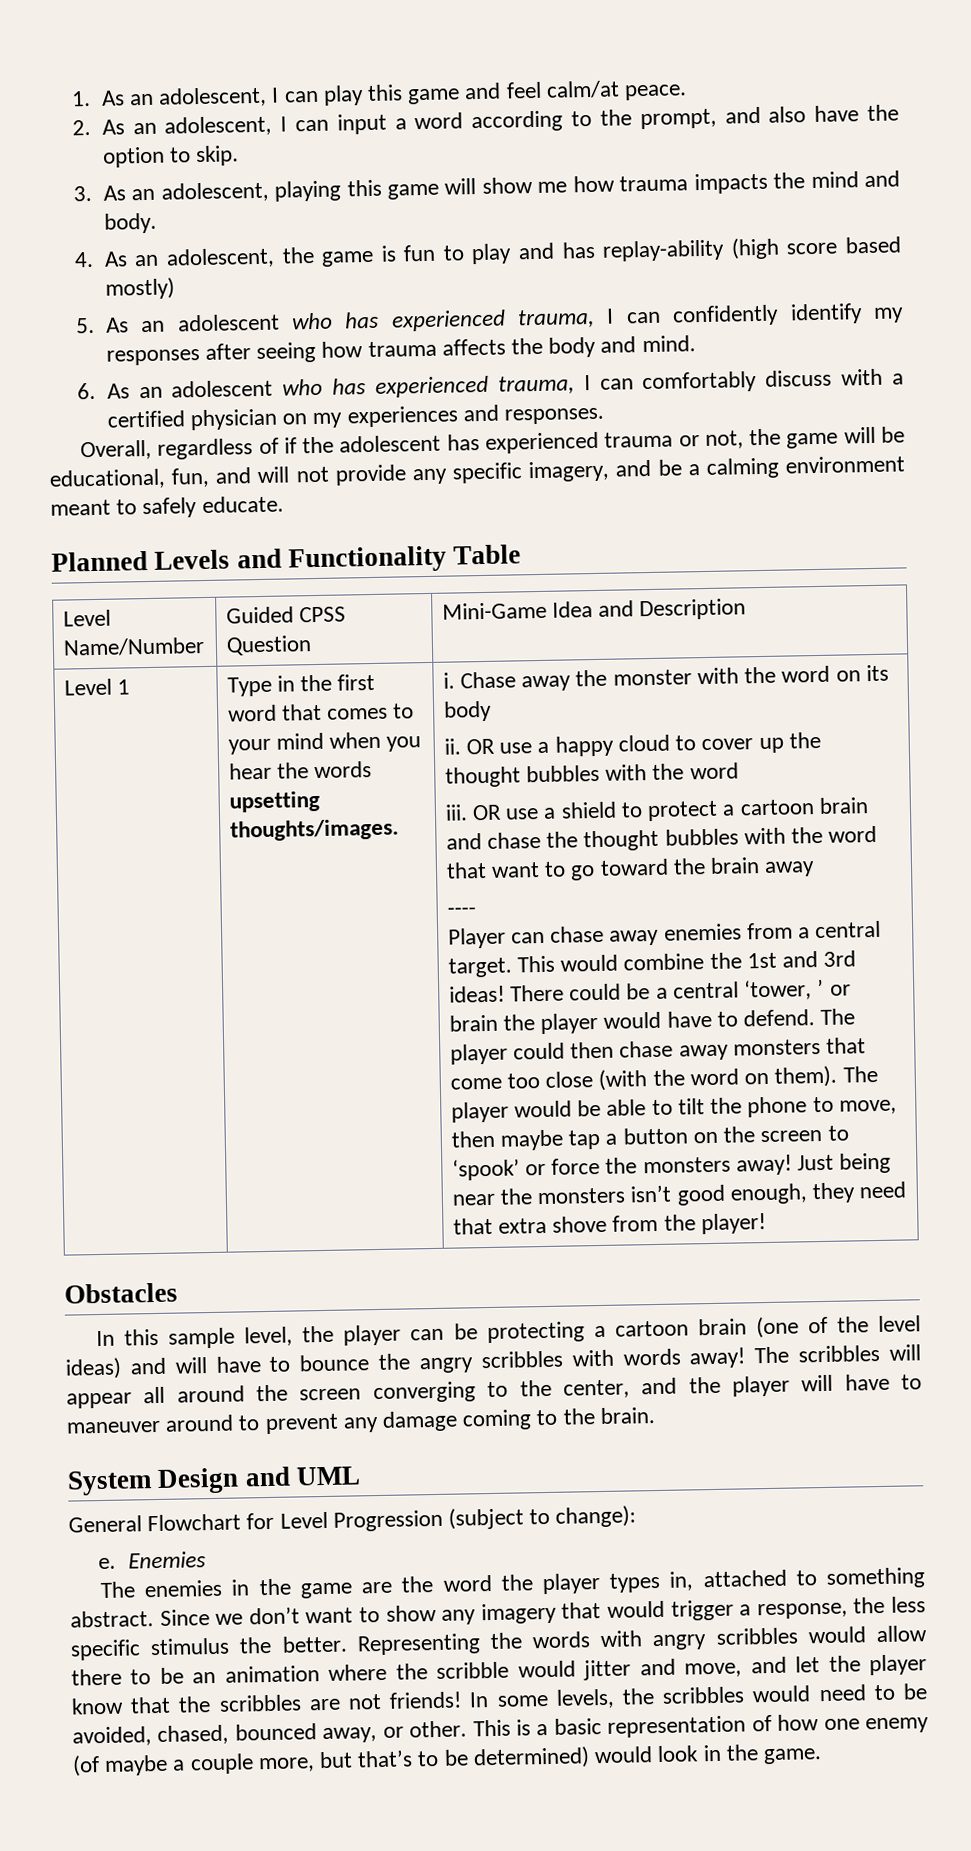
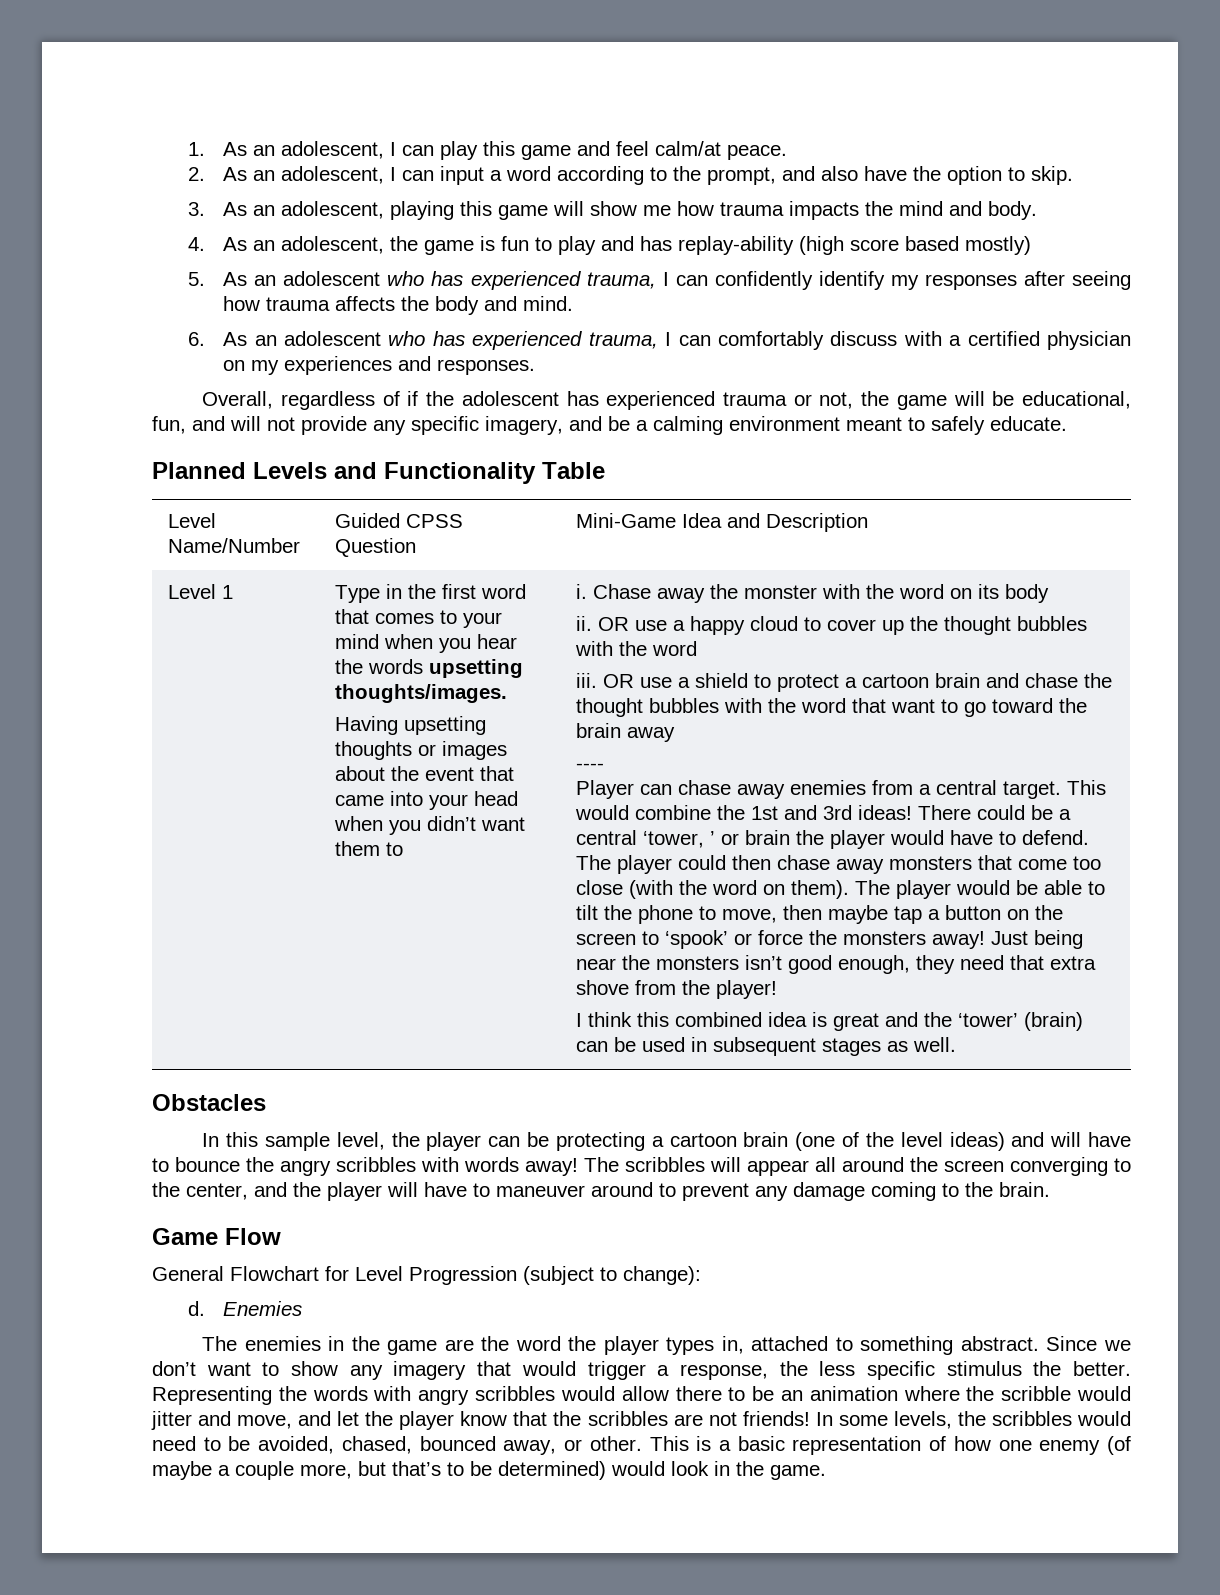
(399, 830) none -> [335,716,487,735] [335,741,508,760] [335,766,515,781] [335,791,519,810] [334,816,526,835] [335,841,404,856] // Having upsetting thoughts or images about the event that came into your head when you didn’t want them to
(766, 1224) none -> [576,1012,1084,1031] [576,1037,957,1056] // I think this combined idea is great and the ‘tower’ (brain) can be used in subsequent stages as well.
[67,1466,361,1496] System Design and UML -> [152,1228,281,1245] Game Flow
[98,1557,117,1570] e. -> [187,1301,205,1316] d.

